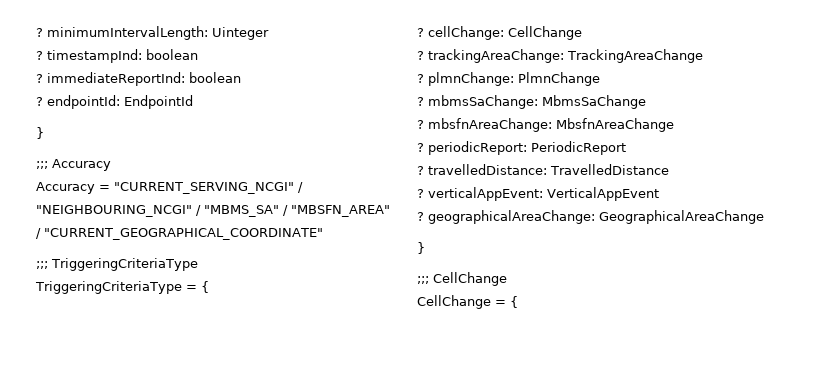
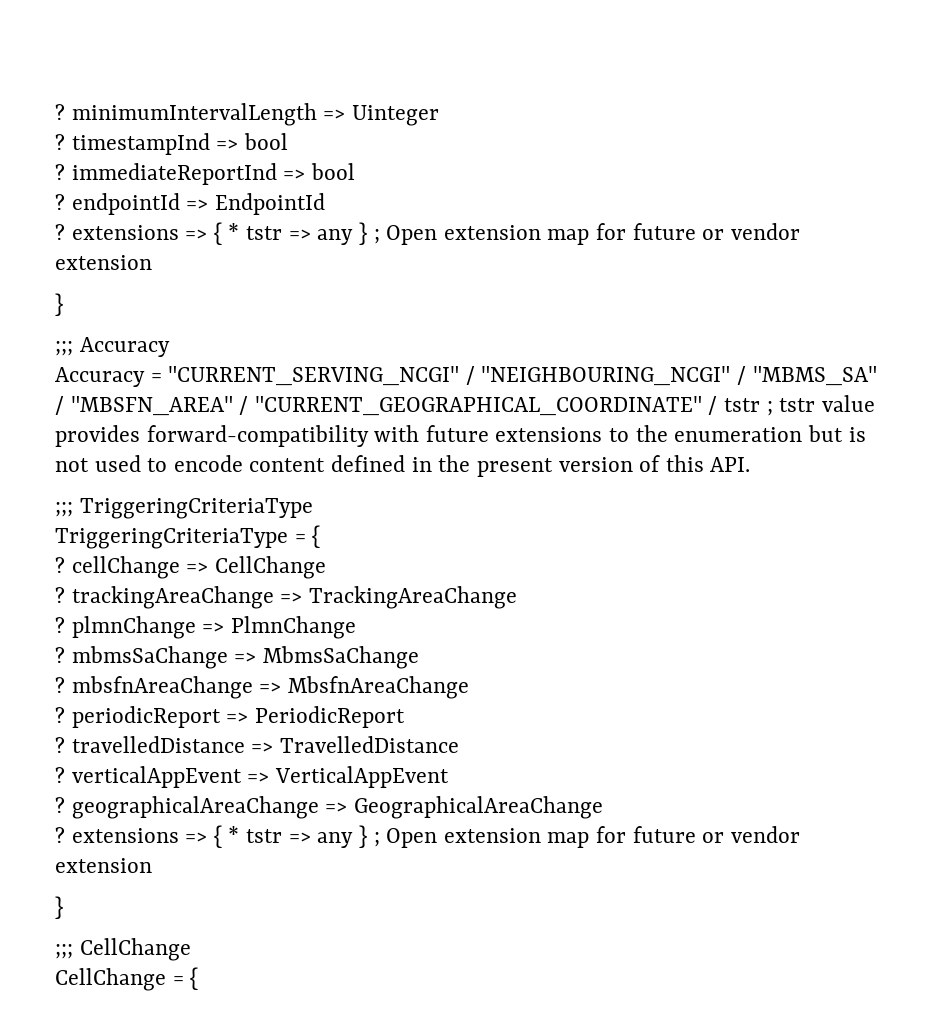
[36,26,208,40] ? minimumIntervalLength: -> [55,103,346,126] ? minimumIntervalLength =>
[47,49,198,63] [36,72,241,86] [36,95,120,109] timestampInd: boolean // ? immediateReportInd: boolean // ? endpointId: -> [71,133,288,155] [55,163,355,185] [55,193,209,215] timestampInd => bool // ? immediateReportInd => bool // ? endpointId =>
(193, 102) none -> [55,222,800,245] [55,255,152,270] // ? extensions => { * tstr => any } ; Open extension map for future or vendor extension
(323, 234) none -> [708,395,875,416] [55,425,866,447] [55,455,751,477] / tstr ; tstr value provides forward-compatibility with future extensions to the enumeration but is not used to encode content defined in the present version of this API.
[428,26,504,40] cellChange: -> [71,556,209,579] cellChange =>
[428,49,564,63] trackingAreaChange: -> [71,586,303,609] trackingAreaChange =>
[428,72,514,86] plmnChange: -> [71,616,225,639] plmnChange =>
[428,95,538,109] mbmsSaChange: -> [71,646,257,669] mbmsSaChange =>
[428,118,552,132] mbsfnAreaChange: -> [71,676,282,699] mbsfnAreaChange =>
[428,141,527,155] periodicReport: -> [71,706,249,728] periodicReport =>
[428,164,547,175] travelledDistance: -> [71,736,274,753] travelledDistance =>
[428,187,543,201] verticalAppEvent: -> [71,766,270,788] verticalAppEvent =>
[428,210,595,224] geographicalAreaChange: -> [71,796,348,819] geographicalAreaChange =>
(764, 217) none -> [55,825,800,848] [55,858,152,873] // ? extensions => { * tstr => any } ; Open extension map for future or vendor extension

